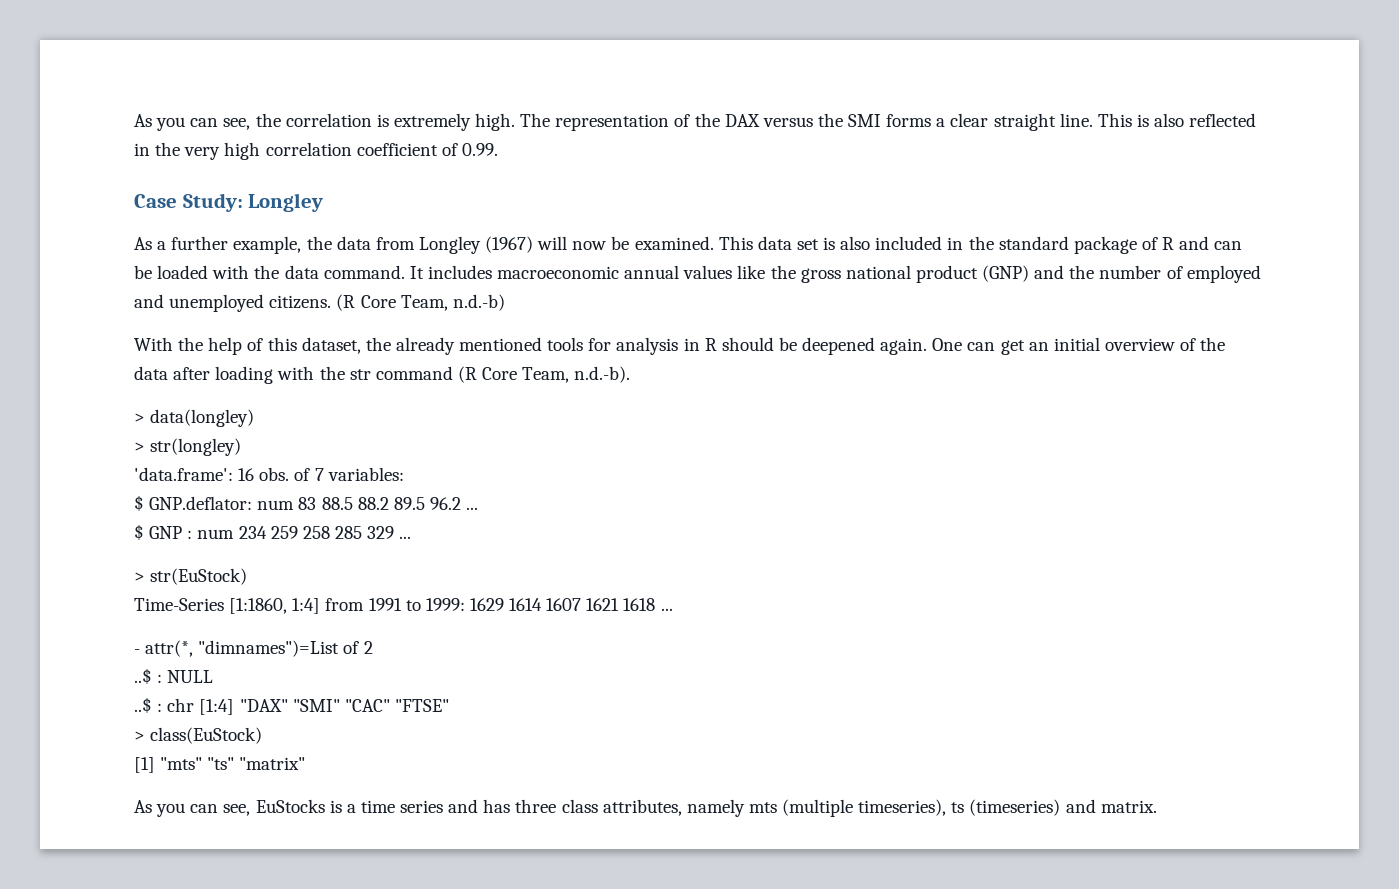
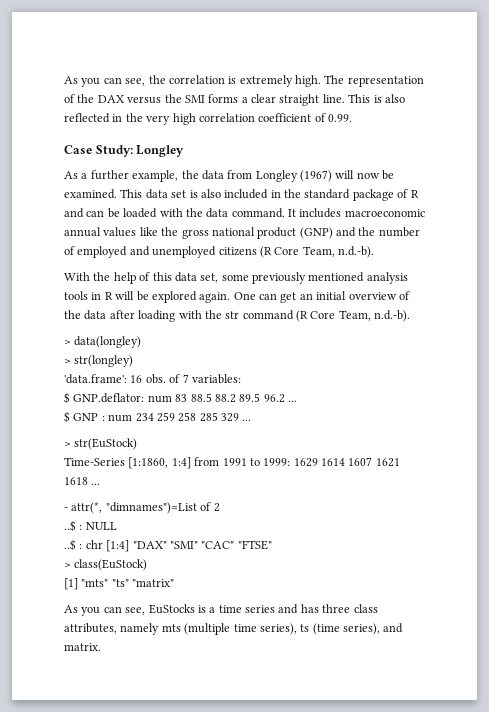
[269,294,505,311] citizens. (R Core Team, n.d.-b) -> [218,246,374,258] citizens (R Core Team, n.d.-b).
[301,337,876,355] dataset, the already mentioned tools for analysis in R should be deepened -> [174,272,408,284] [64,291,197,303] data set, some previously mentioned analysis tools in R will be explored
[858,799,1061,816] timeseries), ts (timeseries) -> [233,623,380,635] time series), ts (time series),

